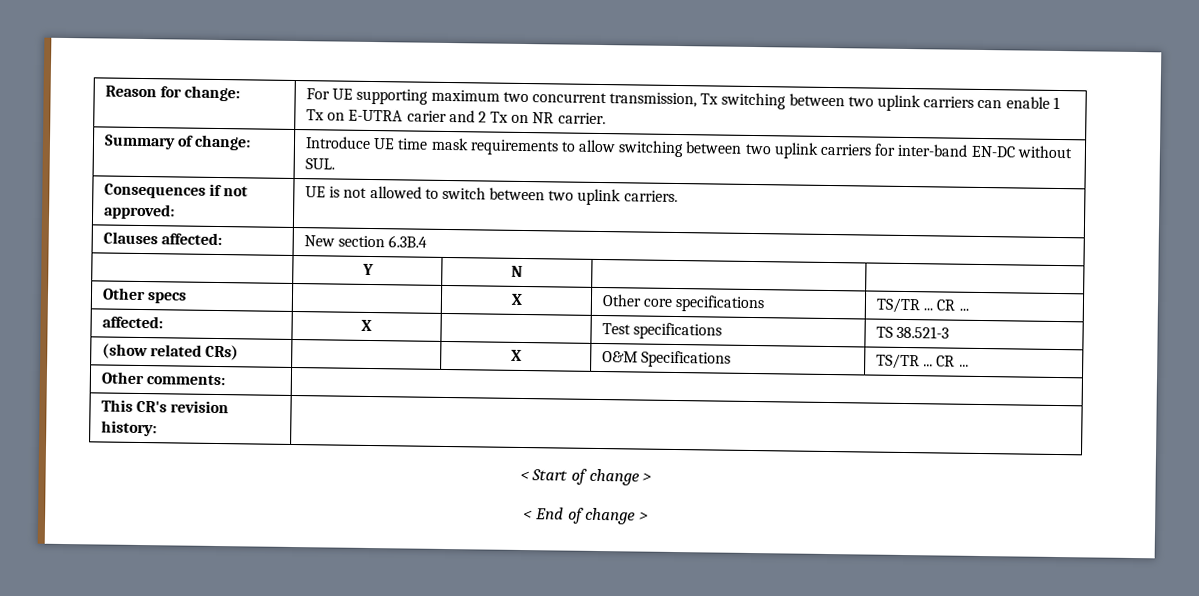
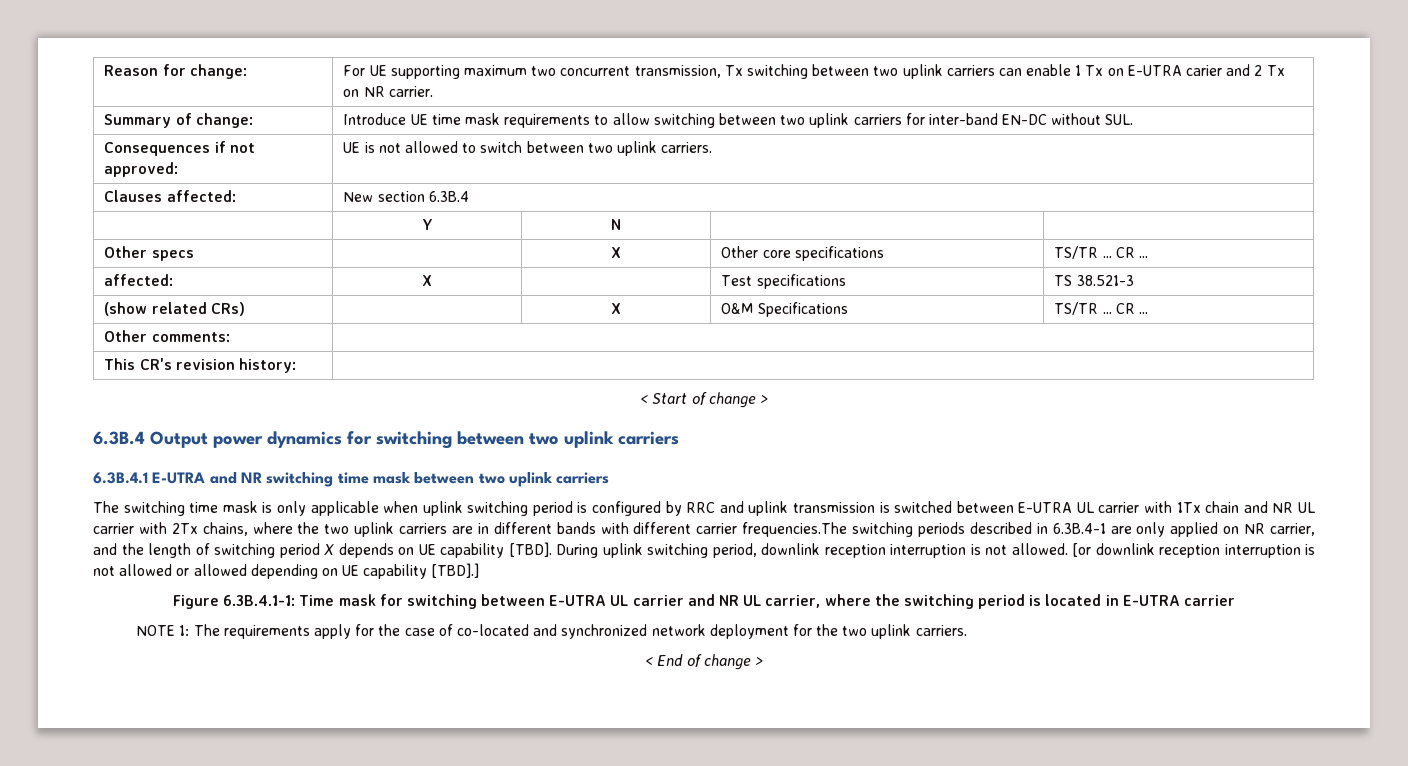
(652, 477) none -> [93,431,679,449] [93,472,610,487] [93,501,1315,516] [93,522,1316,537] [93,542,1315,558] [93,563,480,579] [172,594,1236,609] [136,624,967,639] // 6.3B.4 Output power dynamics for switching between two uplink carriers // 6.3B.4.1 E-UTRA and NR switching time mask between two uplink carriers // The switching time mask is only applicable when uplink switching period is configured by RRC and uplink transmission is switched between E-UTRA UL carrier with 1Tx chain and NR UL carrier with 2Tx chains, where the two uplink carriers are in different bands with different carrier frequencies.The switching periods described in 6.3B.4-1 are only applied on NR carrier, and the length of switching period X depends on UE capability [TBD]. During uplink switching period, downlink reception interruption is not allowed. [or downlink reception interruption is not allowed or allowed depending on UE capability [TBD].] // Figure 6.3B.4.1-1: Time mask for switching between E-UTRA UL carrier and NR UL carrier, where the switching period is located in E-UTRA carrier // NOTE 1: The requirements apply for the case of co-located and synchronized network deployment for the two uplink carriers.

